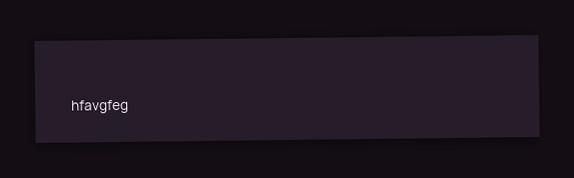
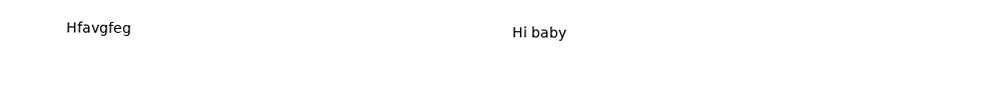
[71,99,129,114] hfavgfeg -> [66,21,132,37] [512,26,567,41] Hfavgfeg // Hi baby

